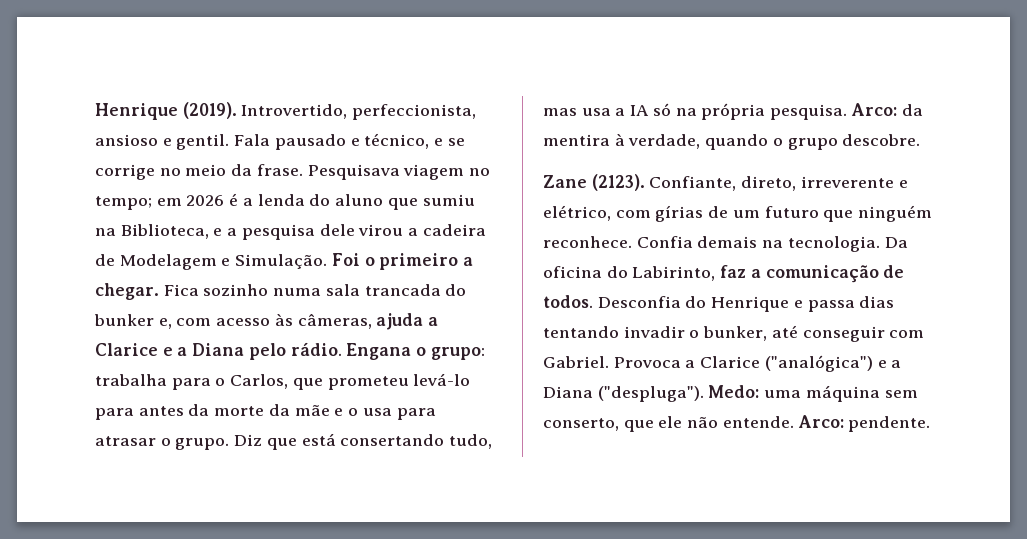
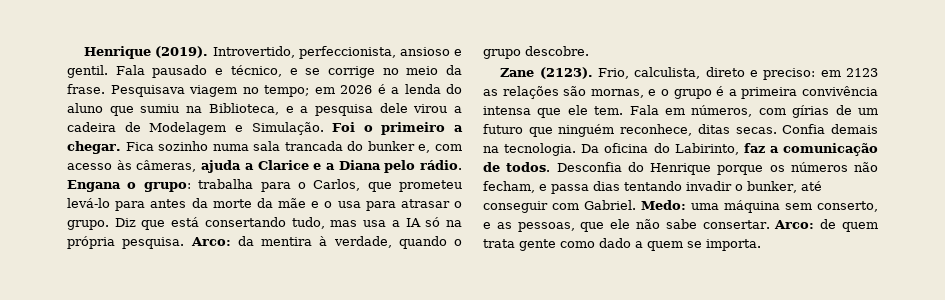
[649,176,908,191] [543,205,611,221] Confiante, direto, irreverente e elétrico, -> [597,67,878,80] [483,86,878,99] [483,105,753,118] Frio, calculista, direto e preciso: em 2123 as relações são mornas, e o grupo é a primeira convivência intensa que ele tem. Fala em números,
[543,236,632,248] reconhece. -> [620,124,777,136] reconhece, ditas secas.
(790, 304) none -> [717,162,878,175] [483,181,535,193] porque os números não fecham,
[613,355,902,372] [543,386,704,402] Provoca a Clarice ("analógica") e a Diana ("despluga"). -> (636, 205) none
[623,415,931,432] que ele não entende. Arco: pendente. -> [483,219,878,232] [483,238,761,251] e as pessoas, que ele não sabe consertar. Arco: de quem trata gente como dado a quem se importa.

